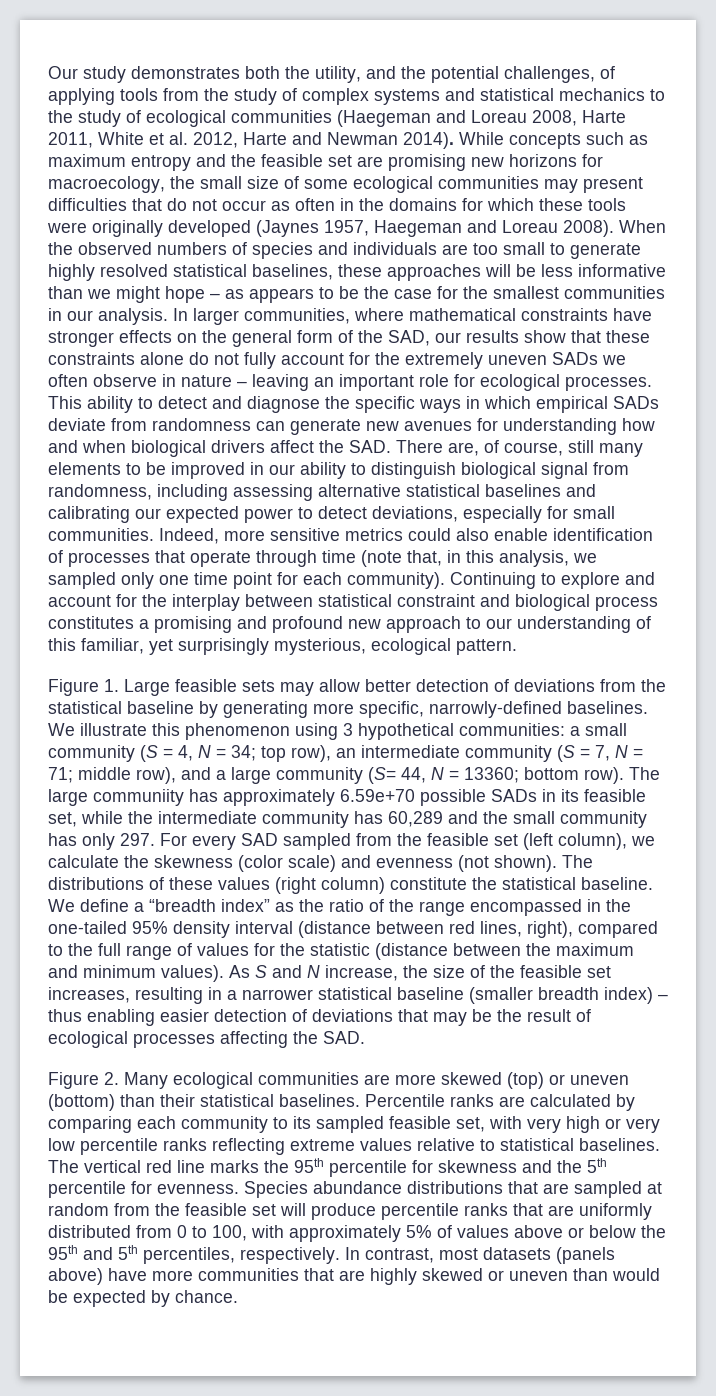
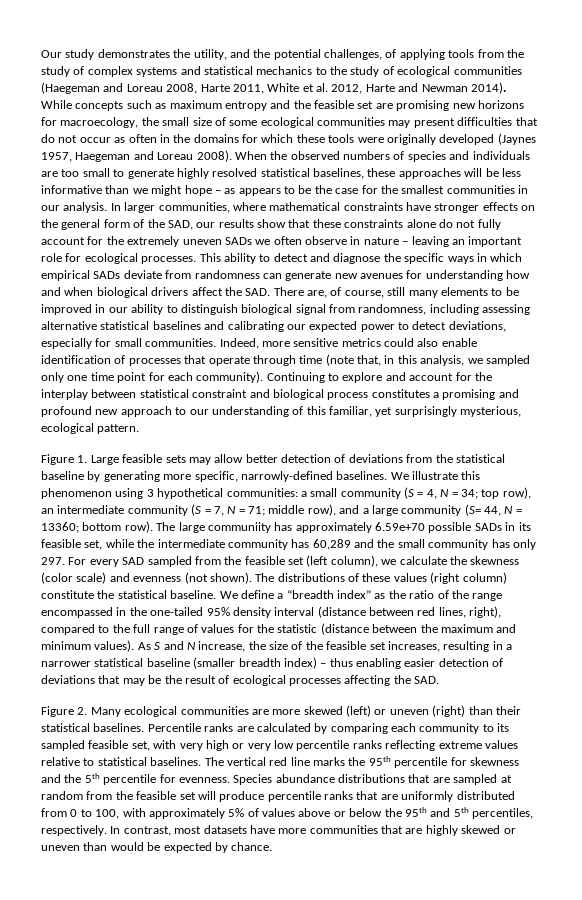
[245,66,280,79] both -> (170, 53) none
[507,1072,629,1089] [48,1094,115,1111] (top) or uneven (bottom) -> [346,705,466,717] (left) or uneven (right)
[556,1247,615,1264] [48,1268,103,1285] (panels above) -> (247, 829) none

